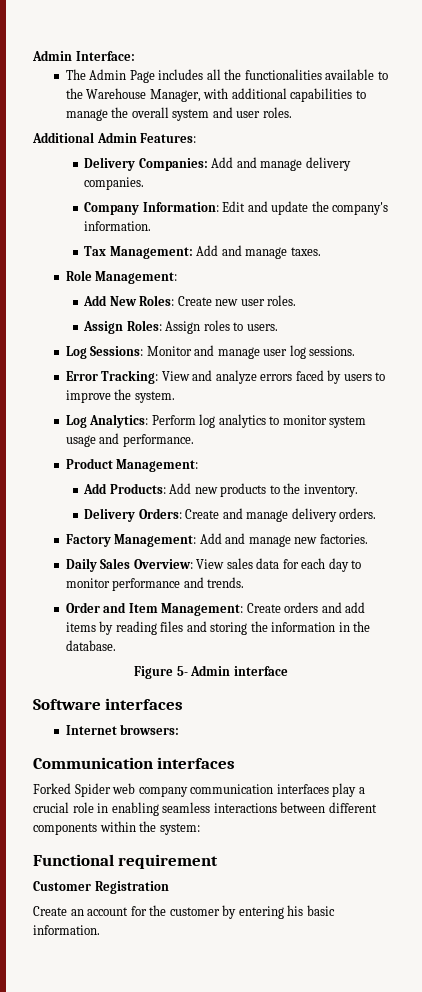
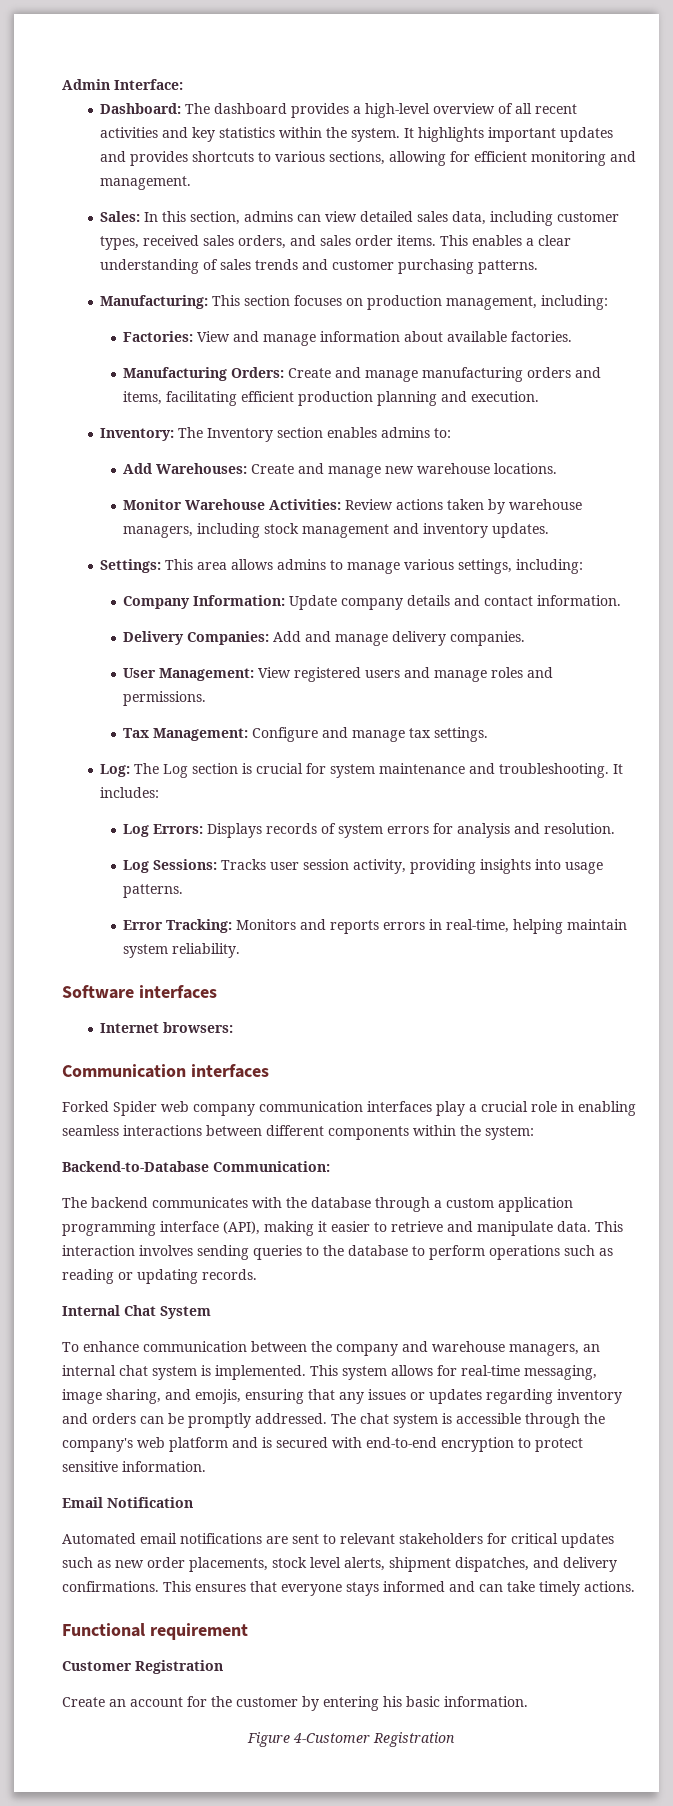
[65,69,388,83] [65,88,366,102] [65,107,292,121] [32,132,197,143] The Admin Page includes all the functionalities available to the Warehouse Manager, with additional capabilities to manage the overall system and user roles. // Additional Admin Features: -> [100,103,578,118] [100,127,614,142] [100,151,637,166] [100,176,192,190] [100,211,620,226] [100,235,572,250] [100,259,539,274] [100,295,609,310] [123,331,573,346] [123,367,602,382] [123,391,540,406] [100,427,452,442] [123,463,558,478] [123,499,583,514] [123,523,550,538] [100,559,584,574] [123,595,622,610] Dashboard: The dashboard provides a high-level overview of all recent activities and key statistics within the system. It highlights important updates and provides shortcuts to various sections, allowing for efficient monitoring and management. // Sales: In this section, admins can view detailed sales data, including customer types, received sales orders, and sales order items. This enables a clear understanding of sales trends and customer purchasing patterns. // Manufacturing: This section focuses on production management, including: // Factories: View and manage information about available factories. // Manufacturing Orders: Create and manage manufacturing orders and items, facilitating efficient production planning and execution. // Inventory: The Inventory section enables admins to: // Add Warehouses: Create and manage new warehouse locations. // Monitor Warehouse Activities: Review actions taken by warehouse managers, including stock management and inventory updates. // Settings: This area allows admins to manage various settings, including: // Company Information: Update company details and contact information.
[84,201,389,215] [84,221,152,231] Company Information: Edit and update the company's information. -> [123,667,554,682] [123,691,207,706] User Management: View registered users and manage roles and permissions.
[196,245,321,259] [65,270,178,284] [83,295,297,306] [83,320,278,334] [65,345,356,359] [65,370,386,384] [65,389,175,403] [65,414,367,428] [65,433,194,447] [65,458,199,472] [83,483,358,497] [84,508,377,522] [65,533,368,547] [65,558,362,572] [65,577,245,591] [65,602,366,616] [65,621,371,635] [65,640,116,651] [134,665,288,679] Add and manage taxes. // Role Management: // Add New Roles: Create new user roles. // Assign Roles: Assign roles to users. // Log Sessions: Monitor and manage user log sessions. // Error Tracking: View and analyze errors faced by users to improve the system. // Log Analytics: Perform log analytics to monitor system usage and performance. // Product Management: // Add Products: Add new products to the inventory. // Delivery Orders: Create and manage delivery orders. // Factory Management: Add and manage new factories. // Daily Sales Overview: View sales data for each day to monitor performance and trends. // Order and Item Management: Create orders and add items by reading files and storing the information in the database. // Figure 5- Admin interface -> [252,727,489,742] [100,763,624,778] [100,787,160,798] [123,823,616,838] [123,859,604,874] [123,884,184,898] [123,919,628,934] [123,943,241,958] Configure and manage tax settings. // Log: The Log section is crucial for system maintenance and troubleshooting. It includes: // Log Errors: Displays records of system errors for analysis and resolution. // Log Sessions: Tracks user session activity, providing insights into usage patterns. // Error Tracking: Monitors and reports errors in real-time, helping maintain system reliability.
(200, 829) none -> [62,1161,330,1172] [62,1197,573,1212] [62,1221,623,1236] [62,1245,613,1260] [62,1269,257,1284] [62,1305,211,1319] [62,1341,600,1356] [62,1365,597,1380] [62,1389,622,1404] [62,1413,605,1428] [62,1437,583,1452] [62,1461,206,1472] [62,1497,193,1508] [62,1533,614,1548] [62,1557,617,1572] [62,1581,635,1596] // Backend-to-Database Communication: // The backend communicates with the database through a custom application programming interface (API), making it easier to retrieve and manipulate data. This interaction involves sending queries to the database to perform operations such as reading or updating records. // Internal Chat System // To enhance communication between the company and warehouse managers, an internal chat system is implemented. This system allows for real-time messaging, image sharing, and emojis, ensuring that any issues or updates regarding inventory and orders can be promptly addressed. The chat system is accessible through the company's web platform and is secured with end-to-end encryption to protect sensitive information. // Email Notification // Automated email notifications are sent to relevant stakeholders for critical updates such as new order placements, stock level alerts, shipment dispatches, and delivery confirmations. This ensures that everyone stays informed and can take timely actions.
(100, 930) none -> [246,1732,455,1747] // Figure 4-Customer Registration

